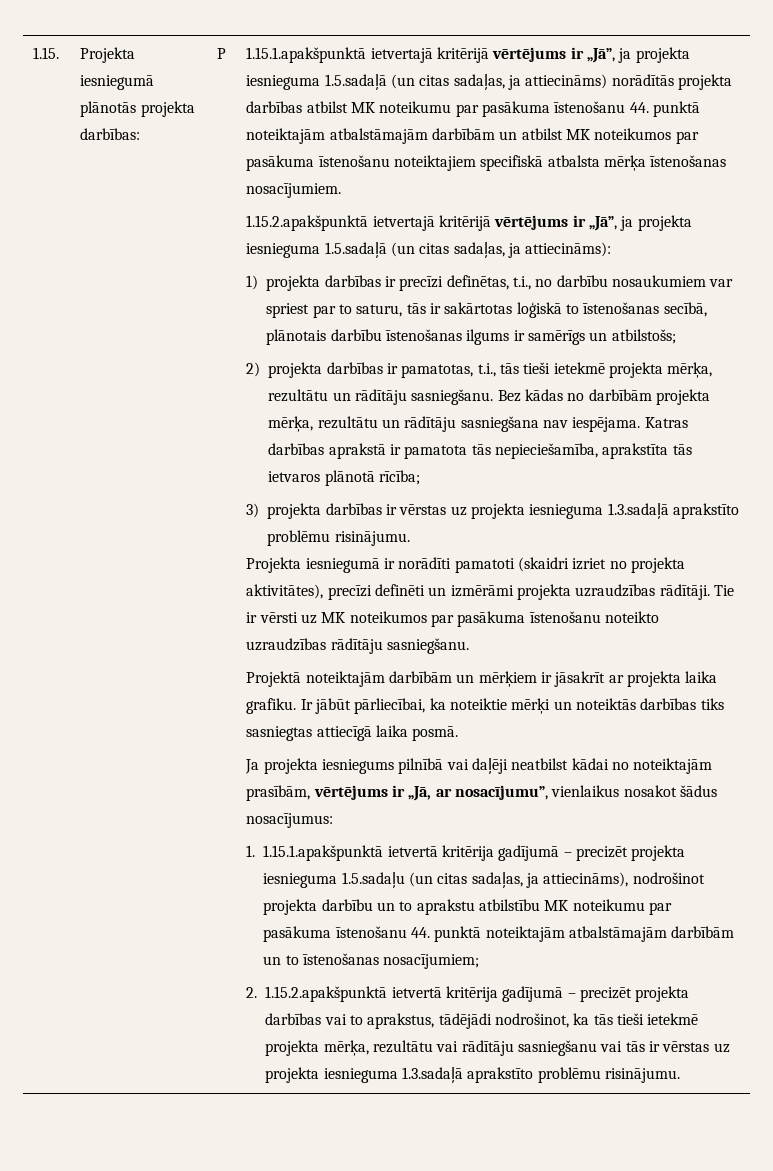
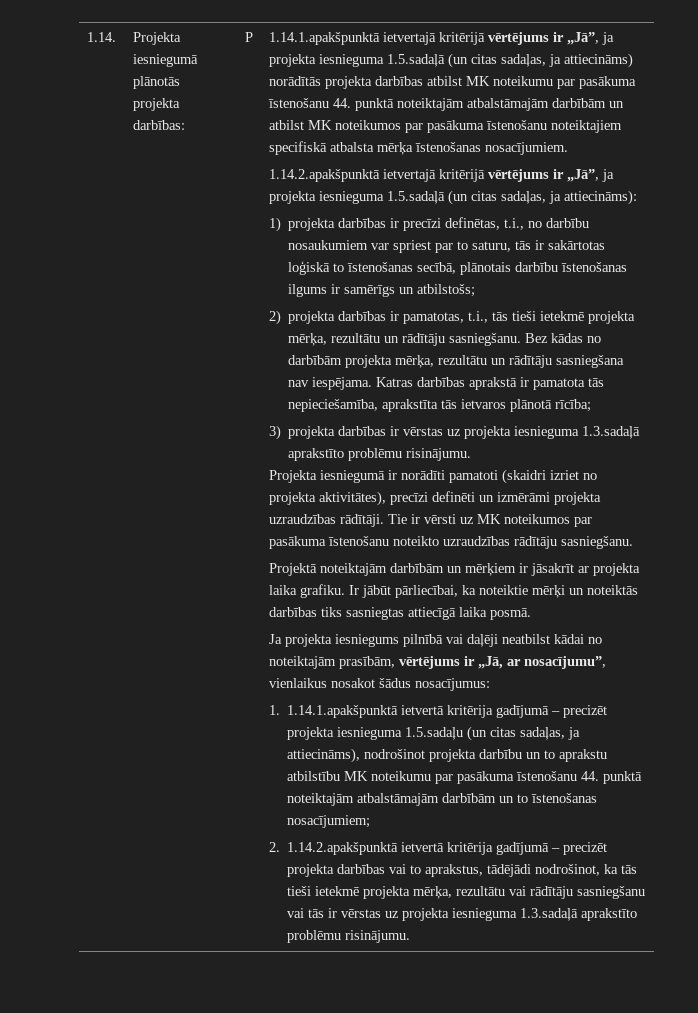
[33,47,60,59] 1.15. -> [87,32,117,42] 1.14.
[246,47,367,63] 1.15.1.apakšpunktā -> [269,32,381,45] 1.14.1.apakšpunktā
[246,215,369,231] 1.15.2.apakšpunktā -> [269,169,381,182] 1.14.2.apakšpunktā
[263,845,384,861] 1.15.1.apakšpunktā -> [287,705,399,718] 1.14.1.apakšpunktā
[265,986,388,1002] 1.15.2.apakšpunktā -> [287,842,399,855] 1.14.2.apakšpunktā

